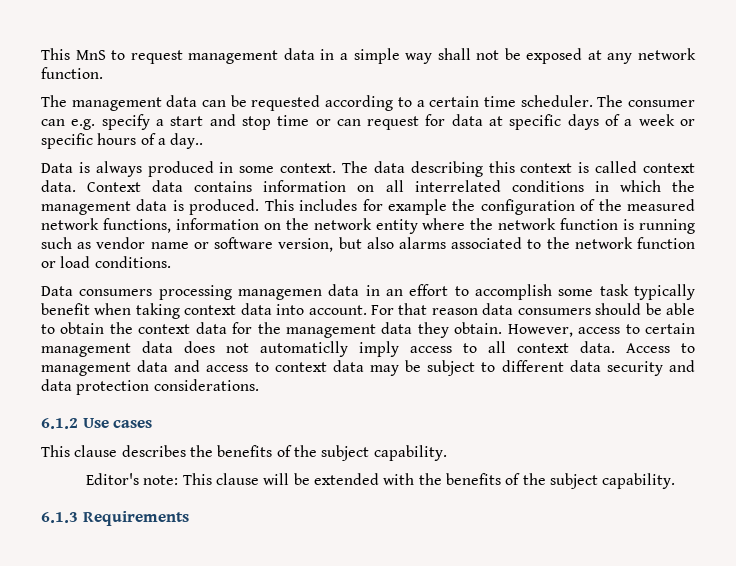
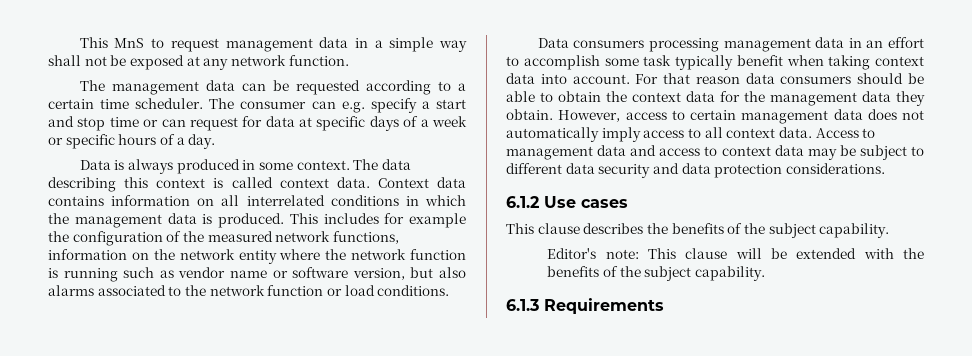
[170,133,204,149] day.. -> [188,134,216,149] day.
[238,289,322,300] managemen -> [723,38,811,52] management
[260,341,348,357] automaticlly -> [506,127,599,142] automatically

